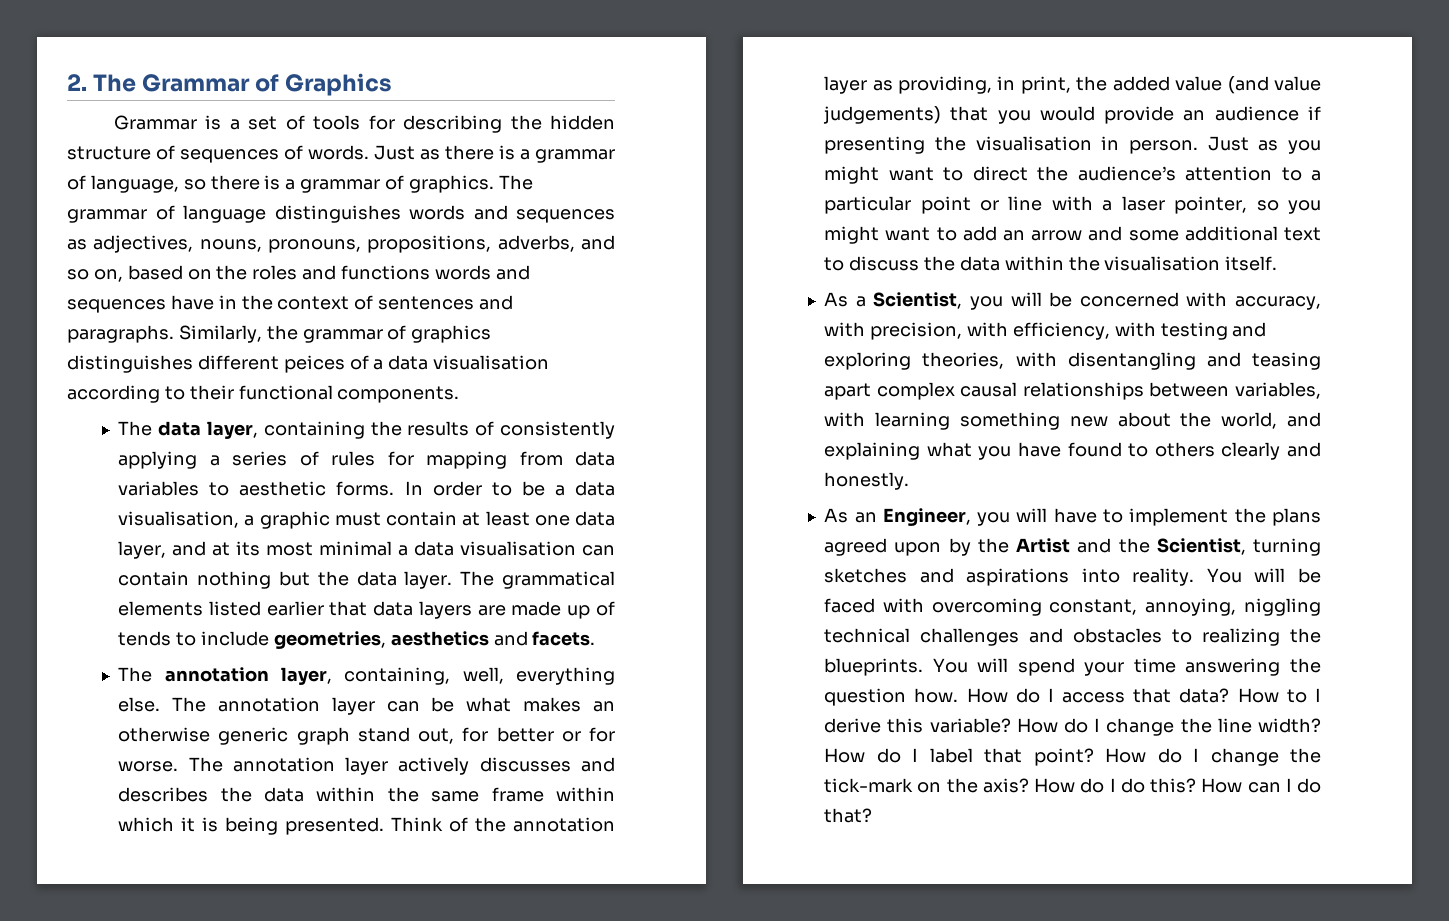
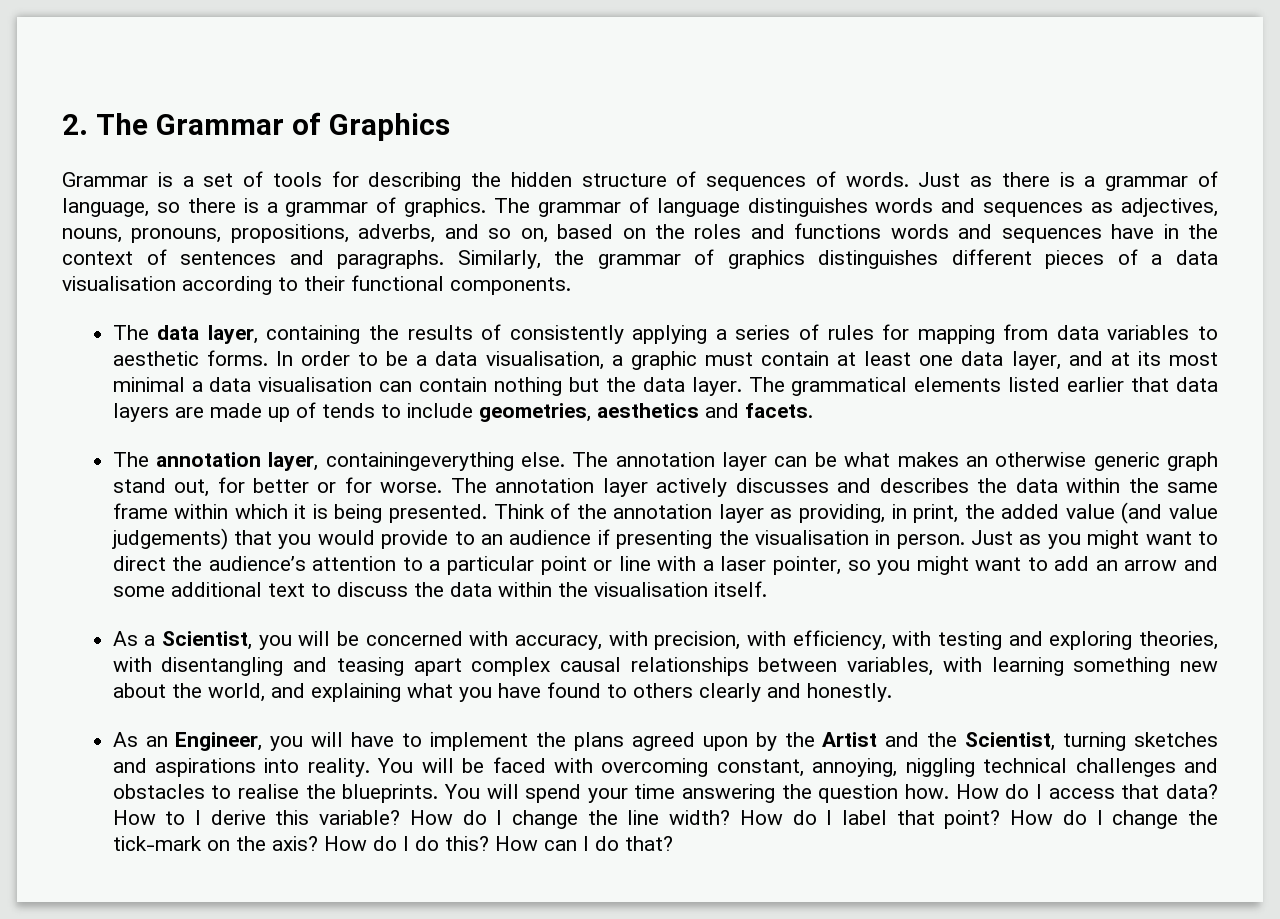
[283,355,345,373] peices -> [1045,250,1105,269] pieces
[344,667,615,685] containing, well, everything -> [325,452,514,471] containingeverything
(1175, 115) none -> [454,531,475,545] to
[1202,628,1281,646] realizing -> [237,784,299,799] realise

